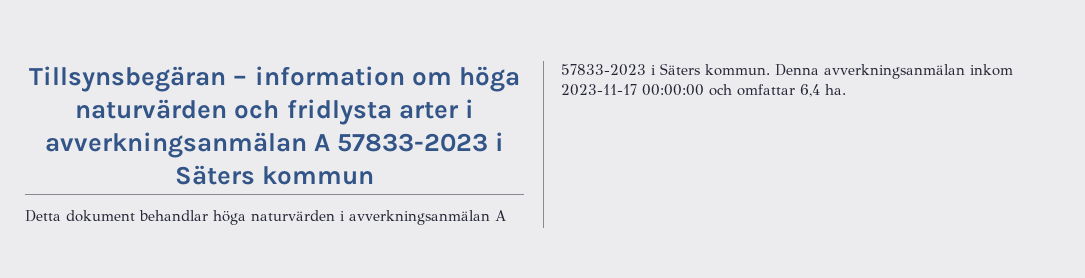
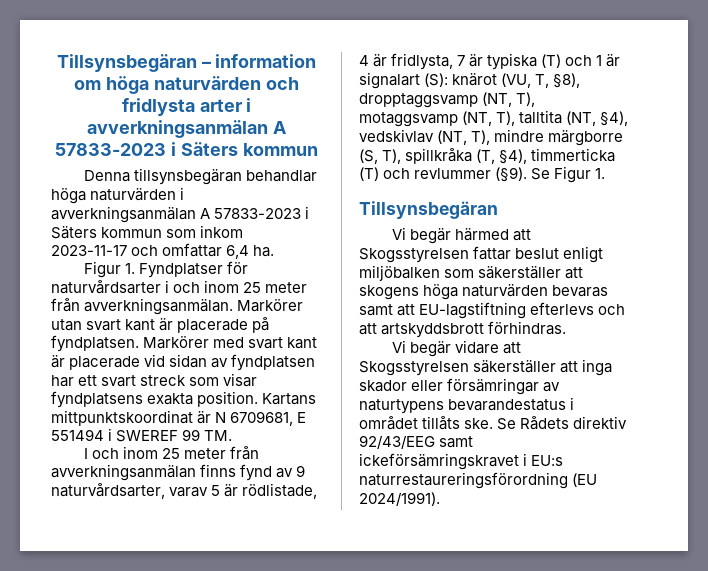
[25,210,135,222] Detta dokument -> [83,168,243,185] Denna tillsynsbegäran
[705,64,965,79] kommun. Denna avverkningsanmälan -> [101,227,197,238] kommun som
[642,84,704,96] 00:00:00 -> (127, 250) none
(846, 89) none -> [83,261,249,278] [51,280,308,294] [51,298,304,315] [51,317,270,333] [51,335,318,352] [51,354,316,371] [51,373,258,387] [51,391,317,408] [51,410,307,426] [51,428,233,442] [83,446,260,460] [51,464,306,481] [51,483,318,499] [359,53,621,70] [359,72,581,89] [359,92,536,108] [359,110,629,127] [359,129,624,146] [359,148,616,164] [359,166,606,183] [359,201,498,219] [391,227,532,244] [359,246,604,263] [359,265,584,281] [359,284,609,300] [359,302,626,319] [359,321,567,338] [391,340,522,357] [359,359,613,376] [359,378,561,395] [359,397,575,414] [359,416,628,430] [359,435,474,449] [359,453,564,470] [359,472,598,489] [359,492,440,506] // Figur 1. Fyndplatser för naturvårdsarter i och inom 25 meter från avverkningsanmälan. Markörer utan svart kant är placerade på fyndplatsen. Markörer med svart kant är placerade vid sidan av fyndplatsen har ett svart streck som visar fyndplatsens exakta position. Kartans mittpunktskoordinat är N 6709681, E 551494 i SWEREF 99 TM. // I och inom 25 meter från avverkningsanmälan finns fynd av 9 naturvårdsarter, varav 5 är rödlistade, 4 är fridlysta, 7 är typiska (T) och 1 är signalart (S): knärot (VU, T, §8), dropptaggsvamp (NT, T), motaggsvamp (NT, T), talltita (NT, §4), vedskivlav (NT, T), mindre märgborre (S, T), spillkråka (T, §4), timmerticka (T) och revlummer (§9). Se Figur 1. // Tillsynsbegäran // Vi begär härmed att Skogsstyrelsen fattar beslut enligt miljöbalken som säkerställer att skogens höga naturvärden bevaras samt att EU-lagstiftning efterlevs och att artskyddsbrott förhindras. // Vi begär vidare att Skogsstyrelsen säkerställer att inga skador eller försämringar av naturtypens bevarandestatus i området tillåts ske. Se Rådets direktiv 92/43/EEG samt ickeförsämringskravet i EU:s naturrestaureringsförordning (EU 2024/1991).

